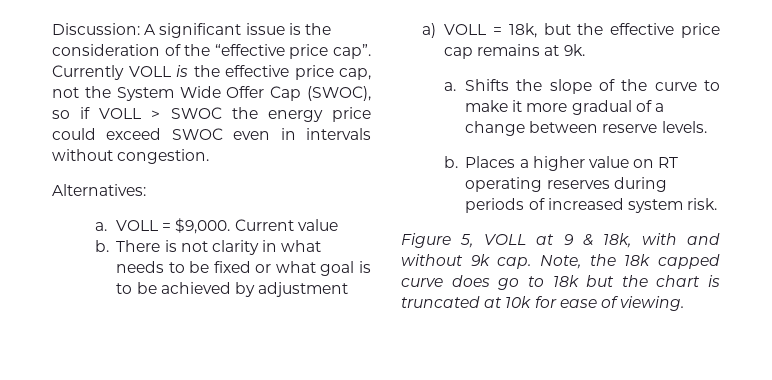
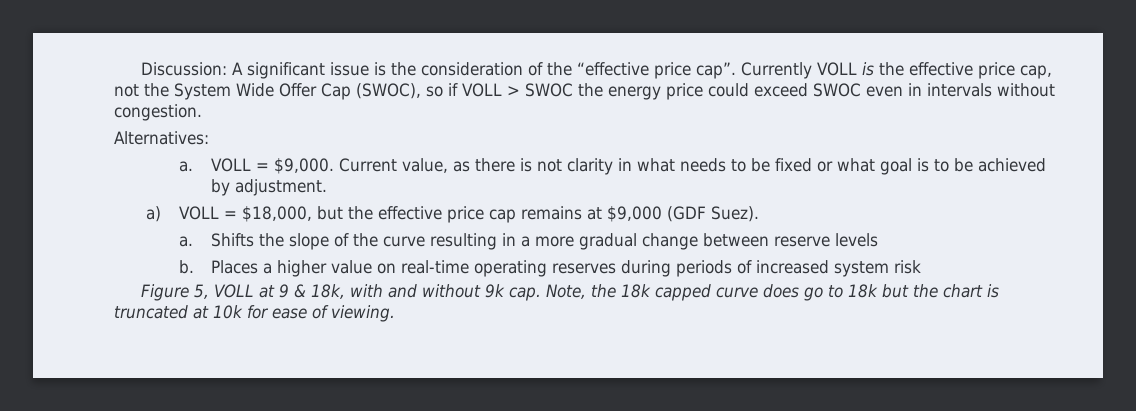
[297,219,338,231] [94,240,161,252] value // b. There -> [401,158,515,173] value, as there
[258,282,349,297] adjustment -> [234,179,327,196] adjustment.
[508,23,537,38] 18k, -> [241,206,312,222] $18,000,
[563,44,585,56] 9k. -> [606,206,759,222] $9,000 (GDF Suez).
[704,80,720,91] [465,100,664,115] to make it more gradual of a -> [429,233,637,250] resulting in a more gradual
[661,121,707,133] levels. -> [834,233,878,247] levels
[658,157,679,168] RT -> [400,260,469,274] real-time
[687,198,718,210] risk. -> [893,260,921,274] risk

